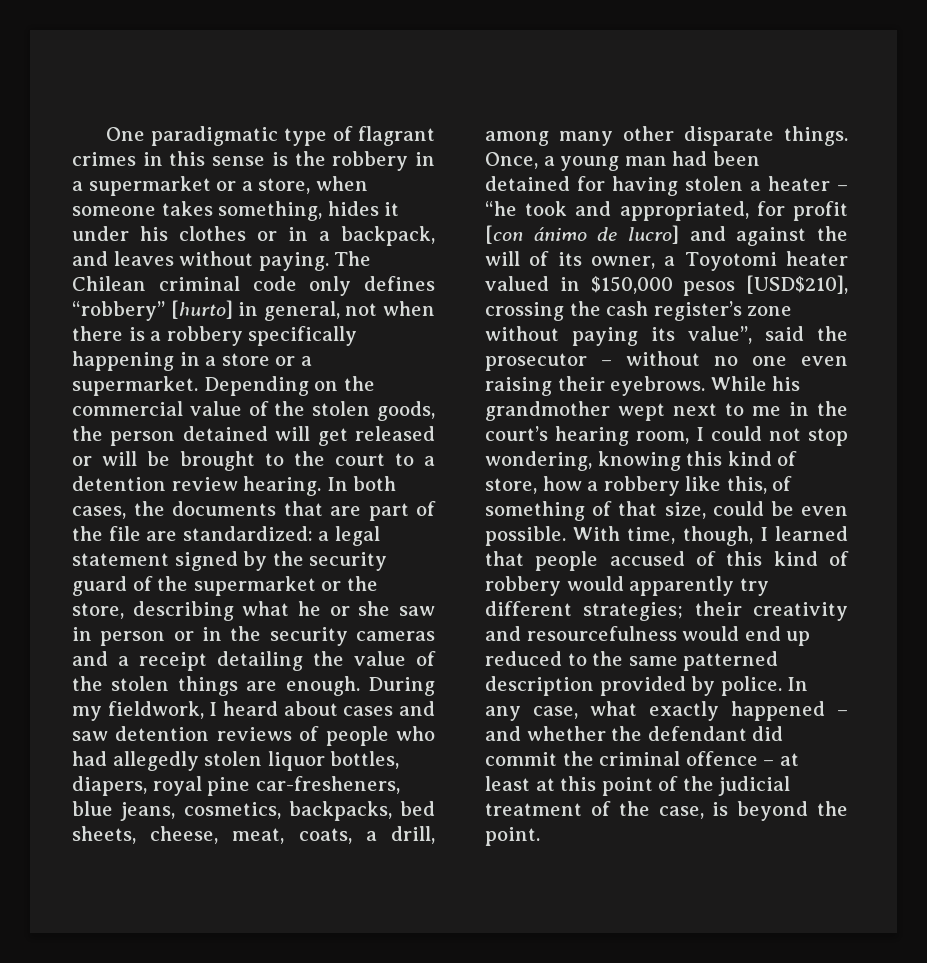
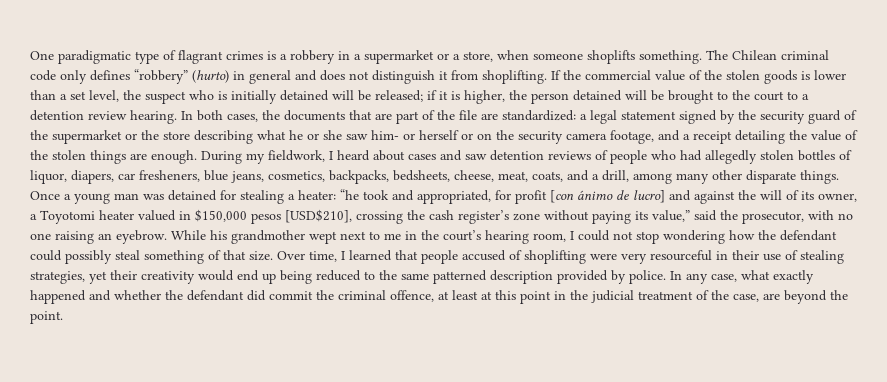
[142,151,326,166] in this sense is the -> [267,51,287,60] is a
[161,201,400,221] [72,226,435,246] [72,251,329,271] takes something, hides it under his clothes or in a backpack, and leaves without paying. -> [587,50,702,64] shoplifts something.
[170,300,435,321] [72,326,358,346] [72,351,312,371] [72,376,339,396] [hurto] in general, not when there is a robbery specifically happening in a store or a supermarket. Depending on -> [192,70,561,84] (hurto) in general and does not distinguish it from shoplifting. If
[377,401,436,421] [72,426,436,446] [72,456,92,466] goods, the person detained will get released or -> [764,70,846,84] [30,90,622,104] goods is lower than a set level, the suspect who is initially detained will be released; if it is higher, the person detained
[72,603,124,619] store, -> [163,131,190,140] store
[72,626,436,646] in person or in the security cameras -> [371,130,654,144] him- or herself or on the security camera footage,
[267,751,400,771] [72,776,400,796] liquor bottles, diapers, royal pine car-fresheners, -> [798,150,852,161] [30,170,200,184] bottles of liquor, diapers, car fresheners,
[400,801,435,816] [72,826,136,844] bed sheets, -> [393,170,450,182] bedsheets,
(352, 836) none -> [567,170,589,181] and
[485,152,538,169] Once, -> [30,191,60,200] Once
[672,151,760,166] [485,176,848,196] had been detained for having stolen a heater – -> [143,190,336,204] was detained for stealing a heater:
[688,326,753,344] value”, -> [652,210,690,222] value,”
[485,351,848,371] [485,376,706,396] prosecutor – without no one even raising their eyebrows. -> [742,210,853,224] [30,230,167,244] prosecutor, with no one raising an eyebrow.
[485,451,798,471] [485,476,793,496] [485,501,848,521] [485,526,753,546] wondering, knowing this kind of store, how a robbery like this, of something of that size, could be even possible. With time, though, -> [663,230,837,244] [30,250,337,264] wondering how the defendant could possibly steal something of that size. Over time,
[726,551,849,566] [485,576,769,596] [485,601,848,621] [485,626,677,641] this kind of robbery would apparently try different strategies; their creativity and resourcefulness -> [524,250,844,264] [30,270,195,284] shoplifting were very resourceful in their use of stealing strategies, yet their creativity
(811, 638) none -> [280,270,312,284] being
[837,710,848,716] – -> (86, 297) none
[685,751,775,766] offence – -> [390,290,434,302] offence,
[658,776,679,791] of -> [554,291,566,300] in
[712,802,729,816] is -> [763,293,780,300] are

